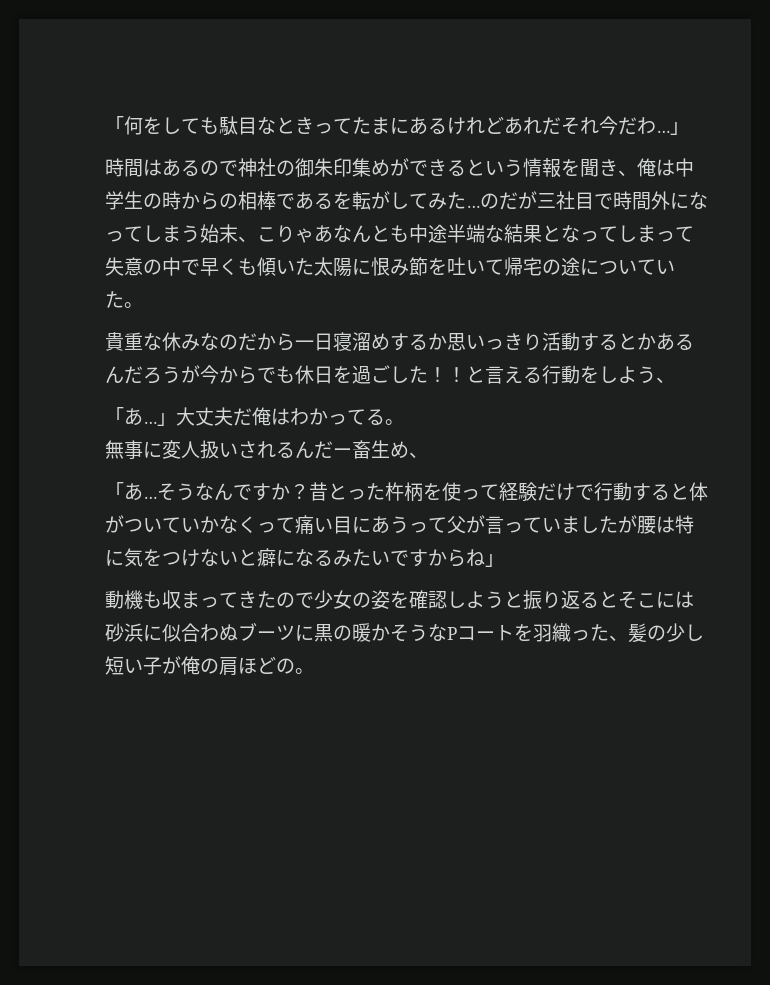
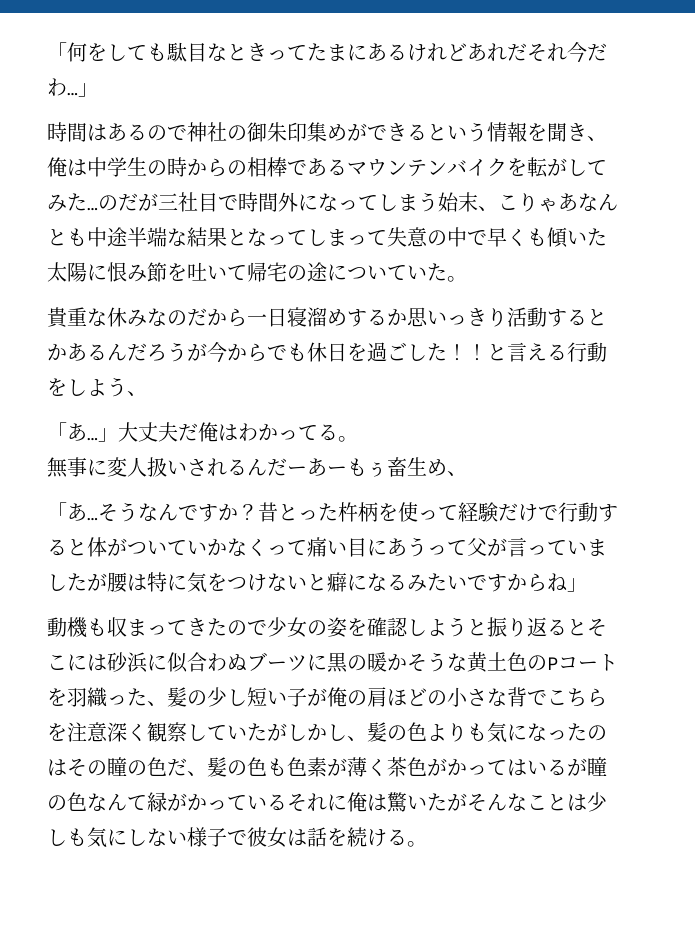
(333, 201) none -> [347,158,507,177] マウンテンバイク
(352, 452) none -> [307,458,387,477] あーもぅ
(447, 632) none -> [467,652,547,673] 黄土色の
(295, 666) none -> [447,687,607,707] [47,722,607,743] [47,757,607,777] [47,792,607,812] [47,827,407,848] 小さな背でこちらを注意深く観察していたがしかし、髪の色よりも気になったのはその瞳の色だ、髪の色も色素が薄く茶色がかってはいるが瞳の色なんて緑がかっているそれに俺は驚いたがそんなことは少しも気にしない様子で彼女は話を続ける

